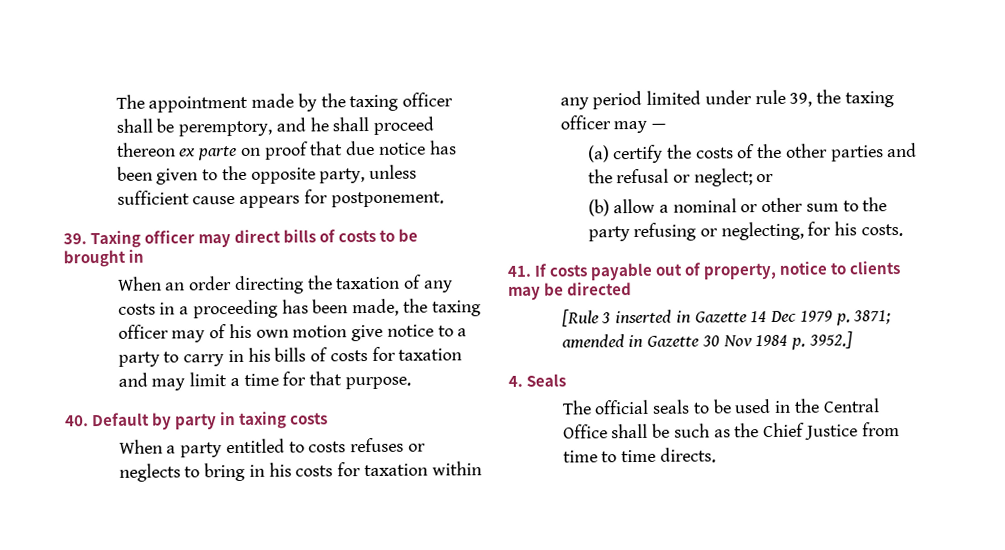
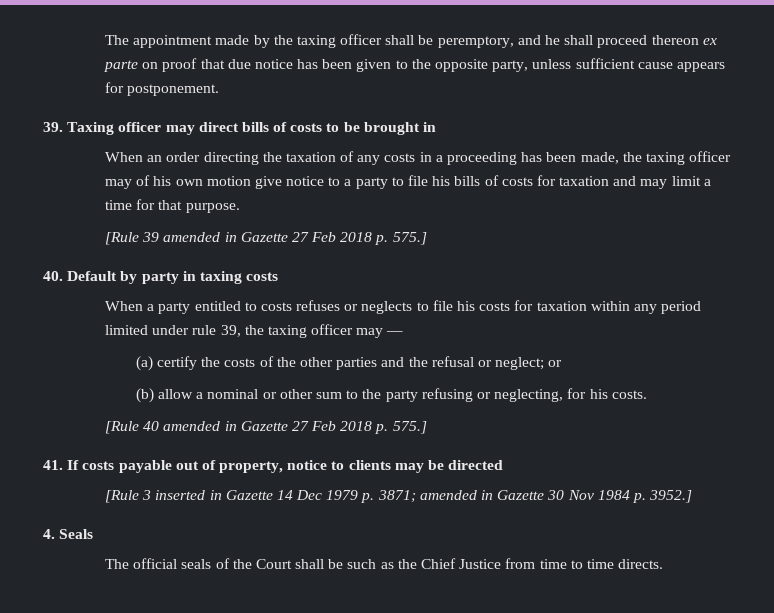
[183,349,244,367] carry in -> [407,175,428,186] file
(411, 383) none -> [104,232,427,245] // [Rule 39 amended in Gazette 27 Feb 2018 p. 575.]
[204,462,265,482] bring in -> [432,300,453,311] file
(903, 230) none -> [104,421,427,434] // [Rule 40 amended in Gazette 27 Feb 2018 p. 575.]
[692,398,880,414] [562,424,608,439] to be used in the Central Office -> [215,558,292,569] of the Court

